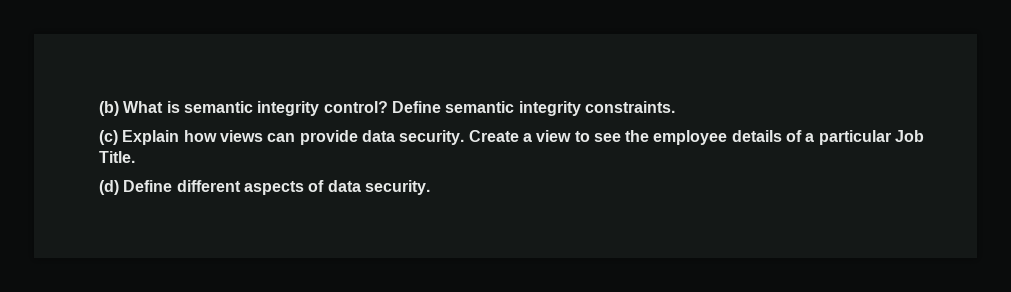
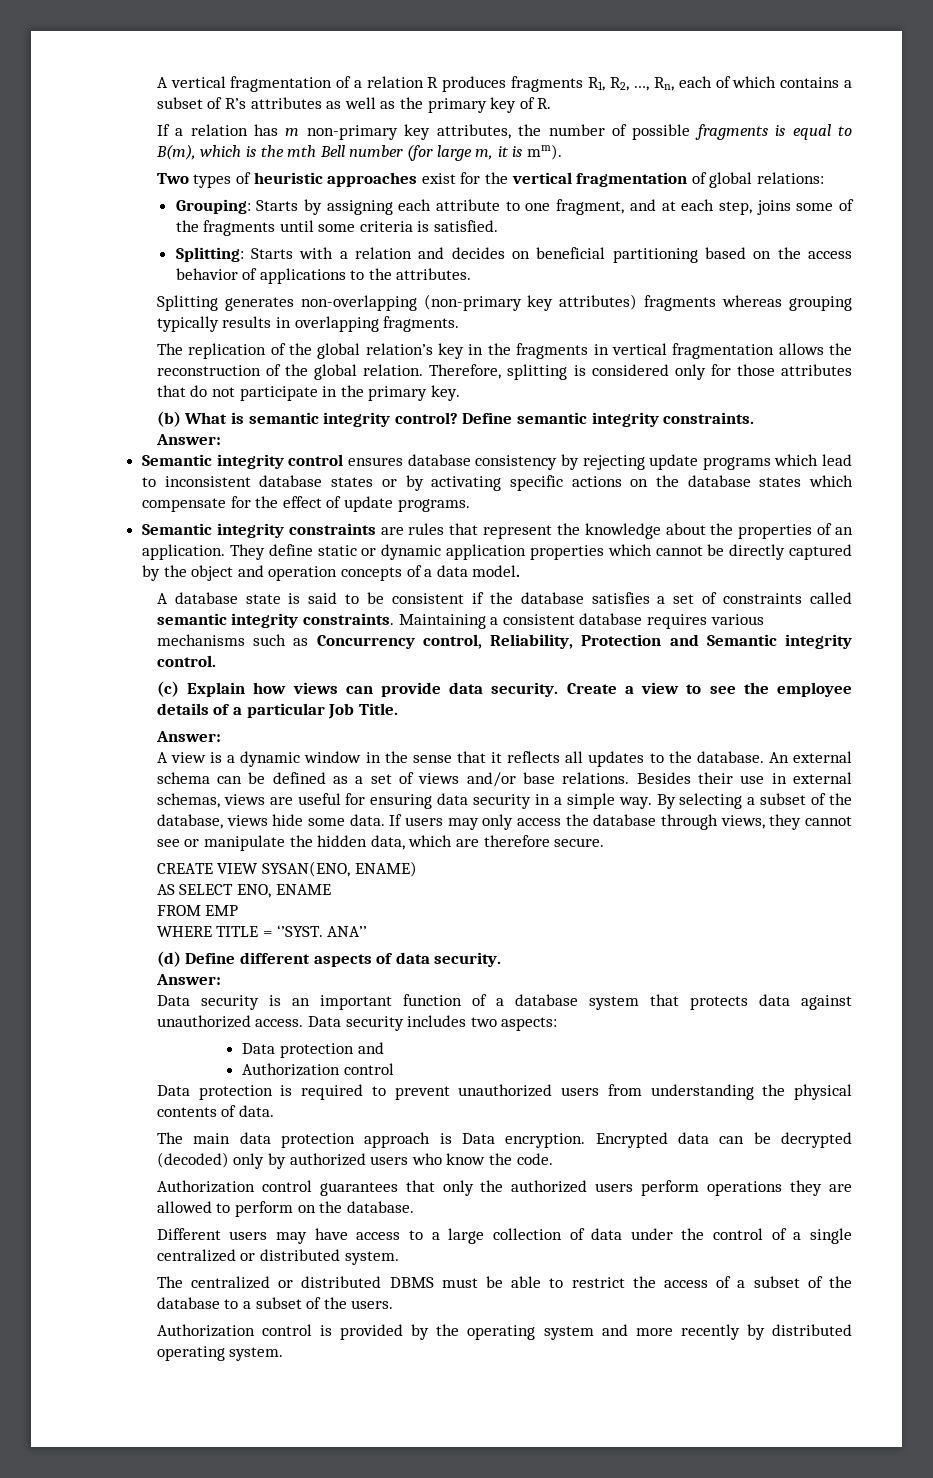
(98, 108) none -> [156,76,852,92] [156,97,552,113] [156,124,852,140] [155,144,562,161] [156,172,824,188] [175,199,854,215] [175,220,499,236] [175,247,852,263] [175,268,472,284] [156,294,852,311] [156,316,460,332] [156,343,853,359] [156,364,852,380] [156,385,460,401] A vertical fragmentation of a relation R produces fragments R1, R2, …, Rn, each of which contains a subset of R’s attributes as well as the primary key of R. // If a relation has m non-primary key attributes, the number of possible fragments is equal to B(m), which is the mth Bell number (for large m, it is mm). // Two types of heuristic approaches exist for the vertical fragmentation of global relations: // Grouping: Starts by assigning each attribute to one fragment, and at each step, joins some of the fragments until some criteria is satisfied. // Splitting: Starts with a relation and decides on beneficial partitioning based on the access behavior of applications to the attributes. // Splitting generates non-overlapping (non-primary key attributes) fragments whereas grouping typically results in overlapping fragments. // The replication of the global relation’s key in the fragments in vertical fragmentation allows the reconstruction of the global relation. Therefore, splitting is considered only for those attributes that do not participate in the primary key. //
(675, 107) none -> [155,434,221,445] [142,454,852,470] [142,475,853,491] [142,496,470,512] [142,523,853,539] [142,544,853,560] [142,565,521,581] [156,592,852,604] [156,613,764,629] [156,634,852,649] [156,655,216,667] // Answer: // Semantic integrity control ensures database consistency by rejecting update programs which lead to inconsistent database states or by activating specific actions on the database states which compensate for the effect of update programs. // Semantic integrity constraints are rules that represent the knowledge about the properties of an application. They define static or dynamic application properties which cannot be directly captured by the object and operation concepts of a data model. // A database state is said to be consistent if the database satisfies a set of constraints called semantic integrity constraints. Maintaining a consistent database requires various mechanisms such as Concurrency control, Reliability, Protection and Semantic integrity control.
(135, 157) none -> [155,731,221,742] [156,751,852,767] [156,772,852,787] [156,793,852,809] [156,814,852,830] [156,835,605,851] [156,861,417,877] [156,884,331,898] [156,905,239,916] [156,925,368,937] // Answer: // A view is a dynamic window in the sense that it reflects all updates to the database. An external schema can be defined as a set of views and/or base relations. Besides their use in external schemas, views are useful for ensuring data security in a simple way. By selecting a subset of the database, views hide some data. If users may only access the database through views, they cannot see or manipulate the hidden data, which are therefore secure. // CREATE VIEW SYSAN(ENO, ENAME) // AS SELECT ENO, ENAME // FROM EMP // WHERE TITLE = ‘’SYST. ANA’’
(430, 187) none -> [155,974,221,985] [156,994,852,1010] [156,1015,558,1031] [242,1042,384,1058] [242,1063,394,1076] [156,1084,852,1100] [156,1105,275,1117] [156,1132,852,1148] [156,1152,553,1169] [156,1180,853,1196] [156,1201,414,1217] [156,1228,852,1244] [156,1249,399,1265] [156,1276,852,1289] [156,1297,394,1309] [156,1324,852,1340] [156,1346,284,1361] // Answer: // Data security is an important function of a database system that protects data against unauthorized access. Data security includes two aspects: // Data protection and // Authorization control // Data protection is required to prevent unauthorized users from understanding the physical contents of data. // The main data protection approach is Data encryption. Encrypted data can be decrypted (decoded) only by authorized users who know the code. // Authorization control guarantees that only the authorized users perform operations they are allowed to perform on the database. // Different users may have access to a large collection of data under the control of a single centralized or distributed system. // The centralized or distributed DBMS must be able to restrict the access of a subset of the database to a subset of the users. // Authorization control is provided by the operating system and more recently by distributed operating system.

